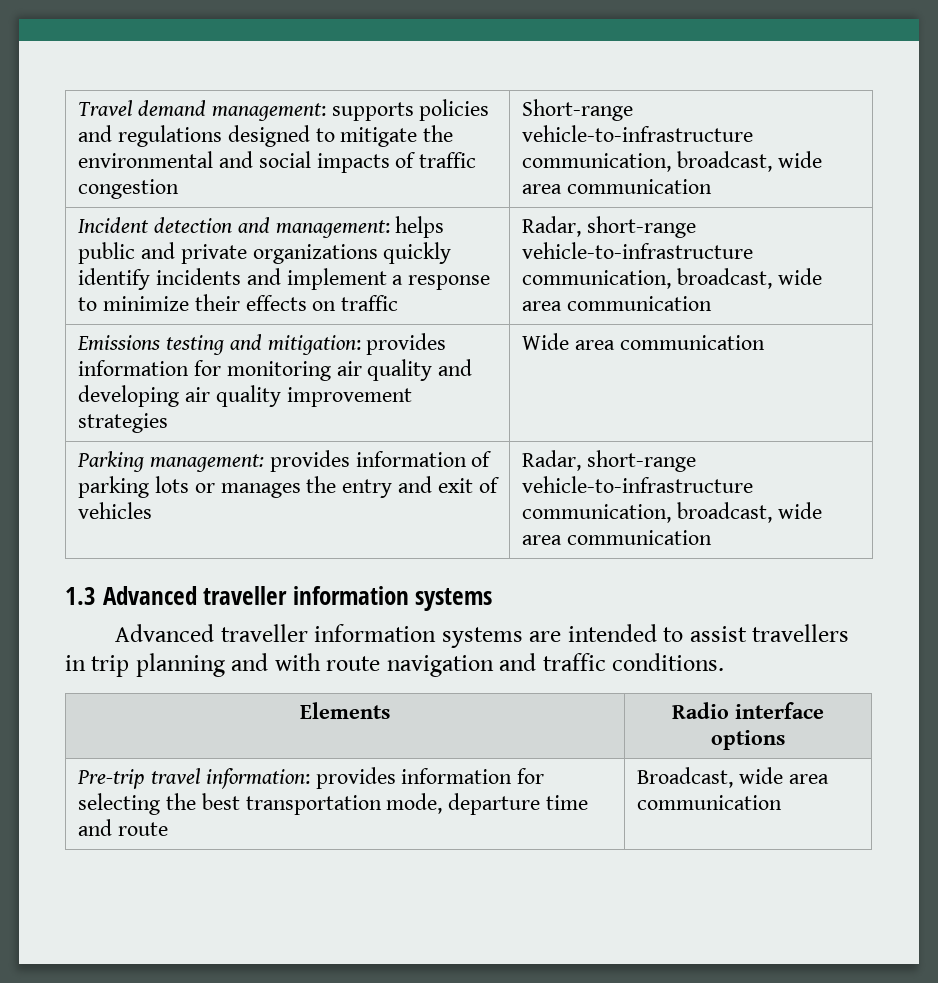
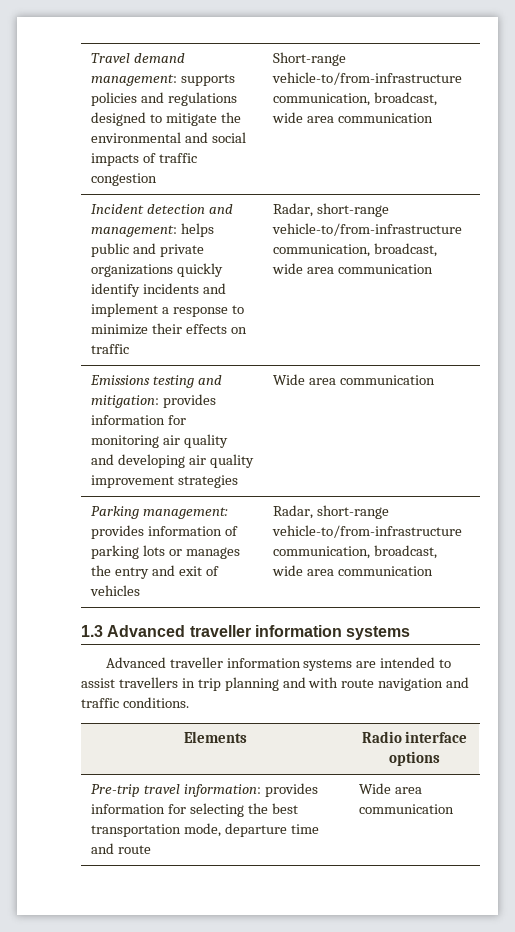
[522,125,754,142] vehicle-to-infrastructure -> [272,72,463,85] vehicle-to/from-infrastructure
[522,242,754,259] vehicle-to-infrastructure -> [272,223,463,236] vehicle-to/from-infrastructure
[522,476,754,493] vehicle-to-infrastructure -> [272,525,463,538] vehicle-to/from-infrastructure
[637,767,784,788] Broadcast, wide -> [359,783,392,794] Wide

